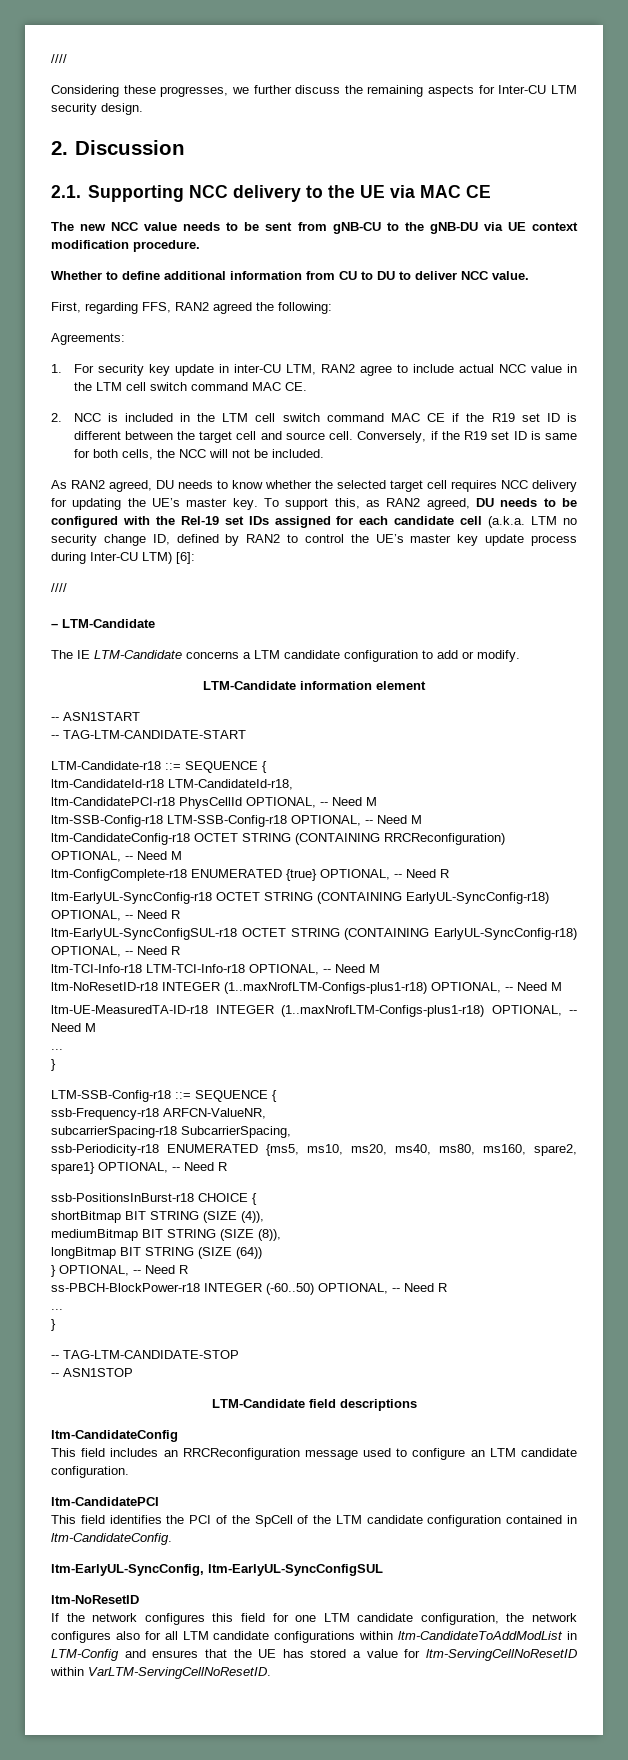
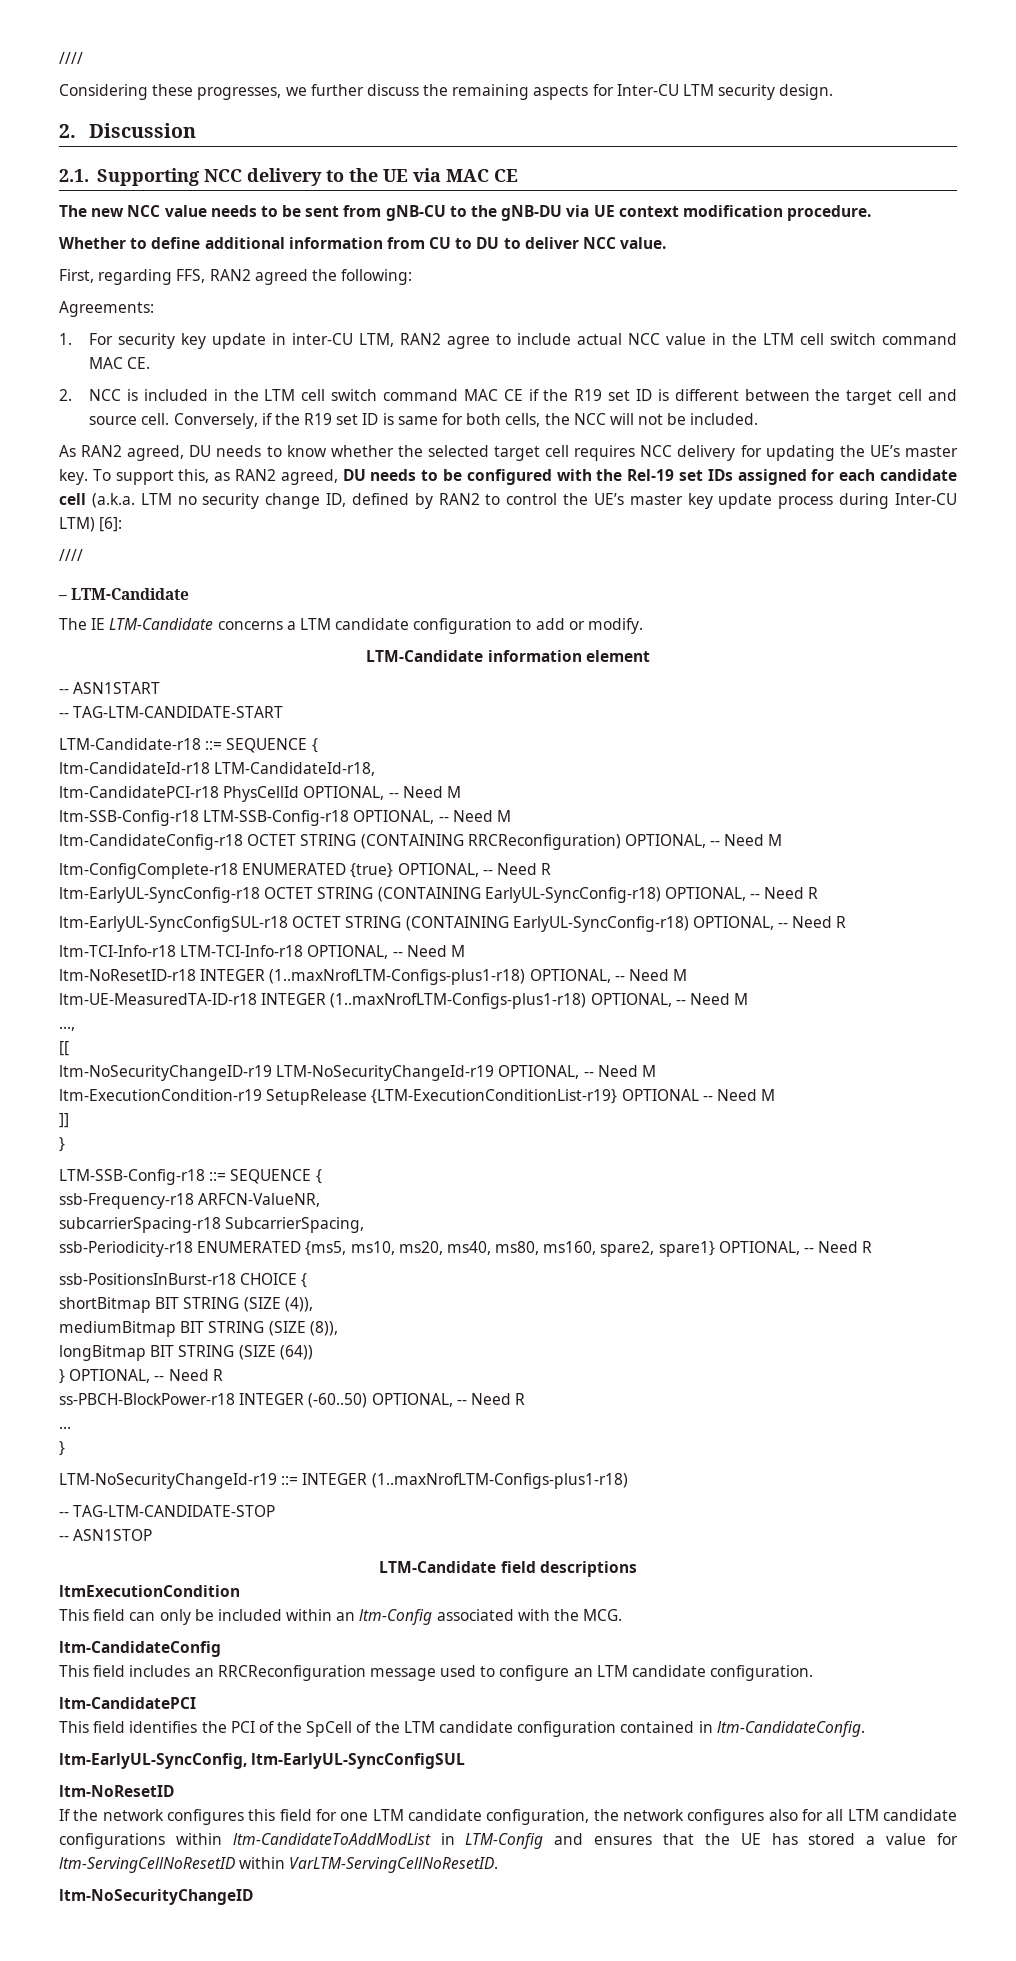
[51,1049,63,1050] ... -> [59,1026,75,1031] [59,1041,69,1056] [59,1065,656,1081] [59,1089,776,1105] [59,1113,69,1128] ..., // [[ // ltm-NoSecurityChangeID-r19 LTM-NoSecurityChangeId-r19 OPTIONAL, -- Need M // ltm-ExecutionCondition-r19 SetupRelease {LTM-ExecutionConditionList-r19} OPTIONAL -- Need M // ]]
(56, 1325) none -> [59,1473,628,1489] // LTM-NoSecurityChangeId-r19 ::= INTEGER (1..maxNrofLTM-Configs-plus1-r18)
(417, 1405) none -> [59,1585,240,1597] [59,1609,623,1625] // ltmExecutionCondition // This field can only be included within an ltm-Config associated with the MCG.
(271, 1673) none -> [59,1889,253,1905] // ltm-NoSecurityChangeID

